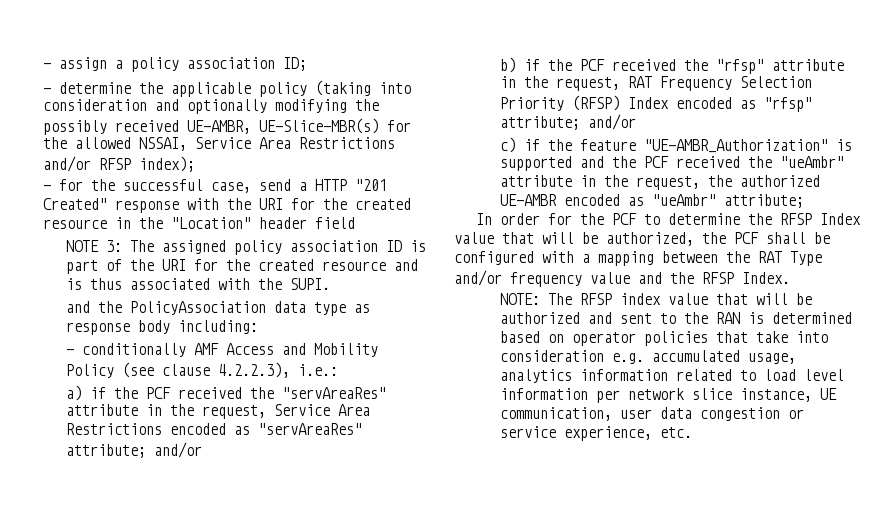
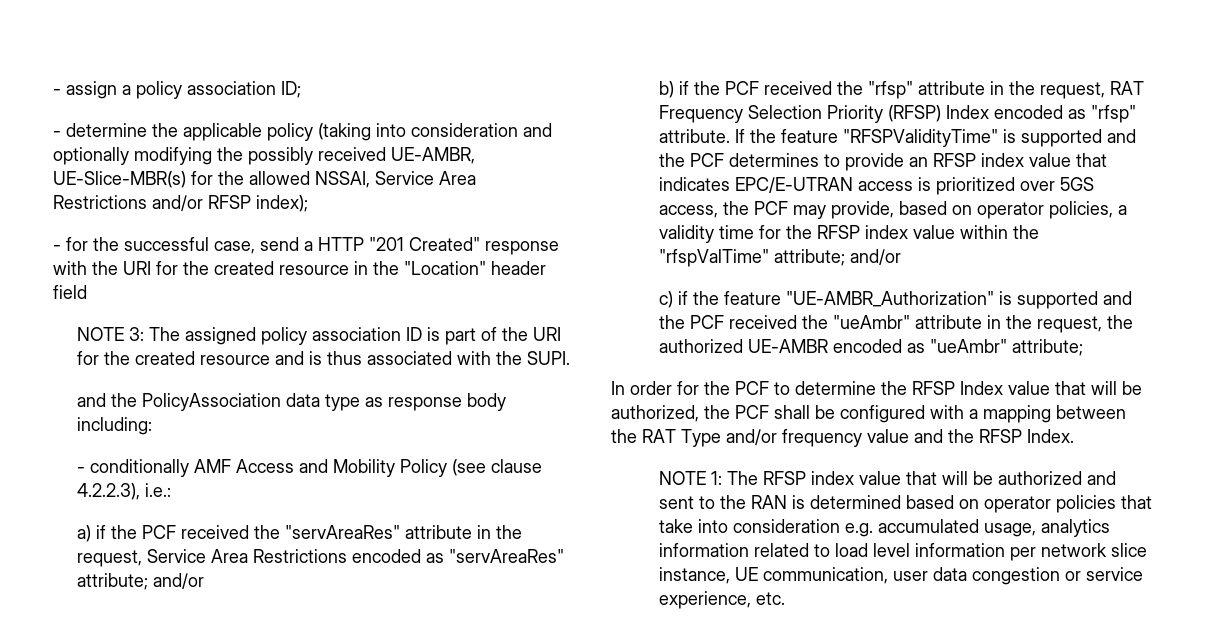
(813, 104) none -> [658,129,1136,147] [658,153,1107,171] [658,177,1094,195] [658,201,1127,219] [658,225,1039,243] [658,249,769,267] attribute. If the feature "RFSPValidityTime" is supported and the PCF determines to provide an RFSP index value that indicates EPC/E-UTRAN access is prioritized over 5GS access, the PCF may provide, based on operator policies, a validity time for the RFSP index value within the "rfspValTime"
[500,293,541,305] NOTE: -> [658,471,722,485] NOTE 1:

